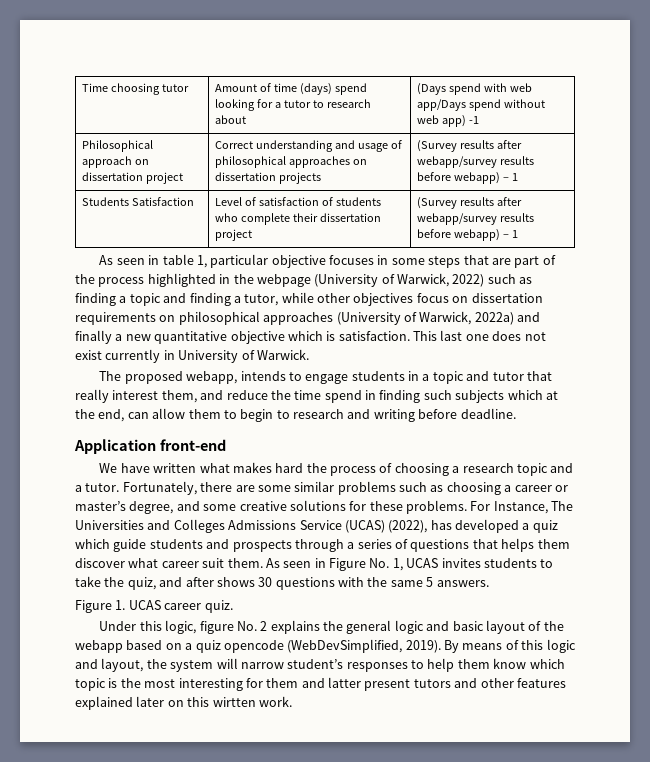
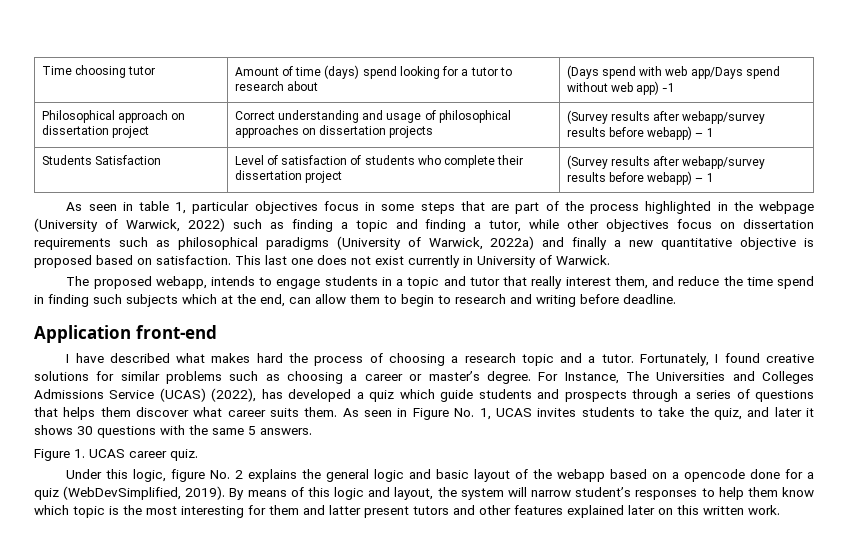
[271,255,375,268] objective focuses -> [254,201,359,214] objectives focus
[159,311,334,325] on philosophical approaches -> [118,237,329,250] such as philosophical paradigms
[287,331,336,341] which is -> [803,238,814,247] [34,255,152,268] is proposed based on
[99,463,197,473] We have written -> [66,353,170,363] I have described
[200,482,291,492] there are some -> [715,353,814,363] [34,371,115,381] I found creative solutions for
[129,500,467,514] degree, and some creative solutions for these problems. -> [486,371,531,384] degree.
[202,558,225,568] suit -> [270,408,300,417] suits
[185,577,214,587] after -> [774,407,814,417] later it
[195,640,284,653] quiz opencode -> [684,469,815,482] [34,488,59,500] opencode done for a quiz
[212,697,256,707] wirtten -> [703,506,744,515] written

